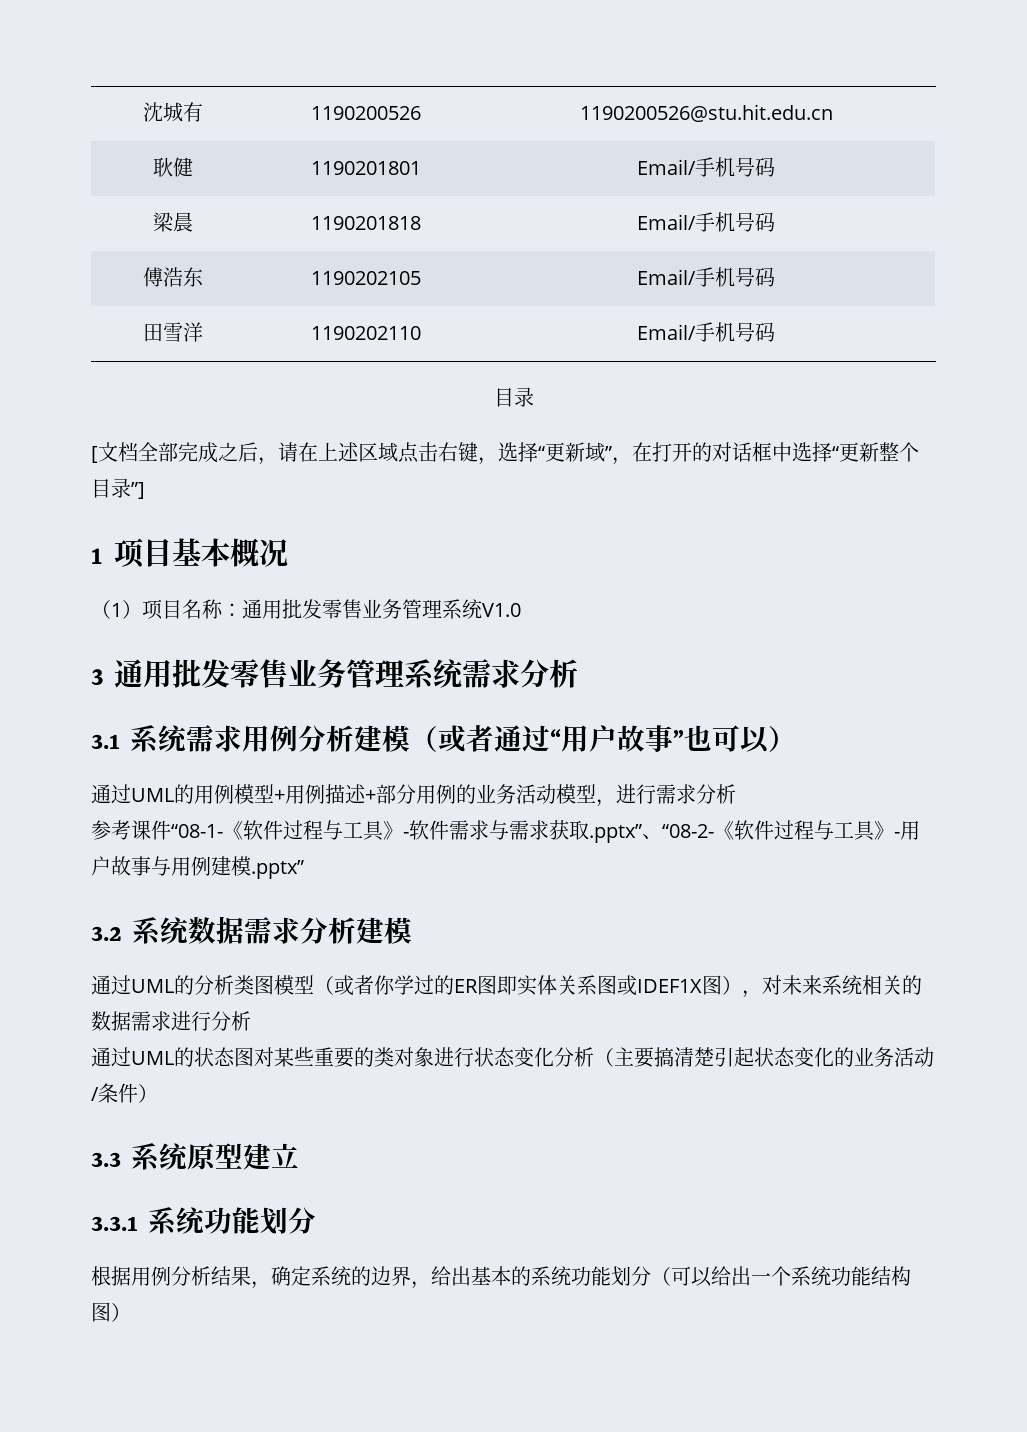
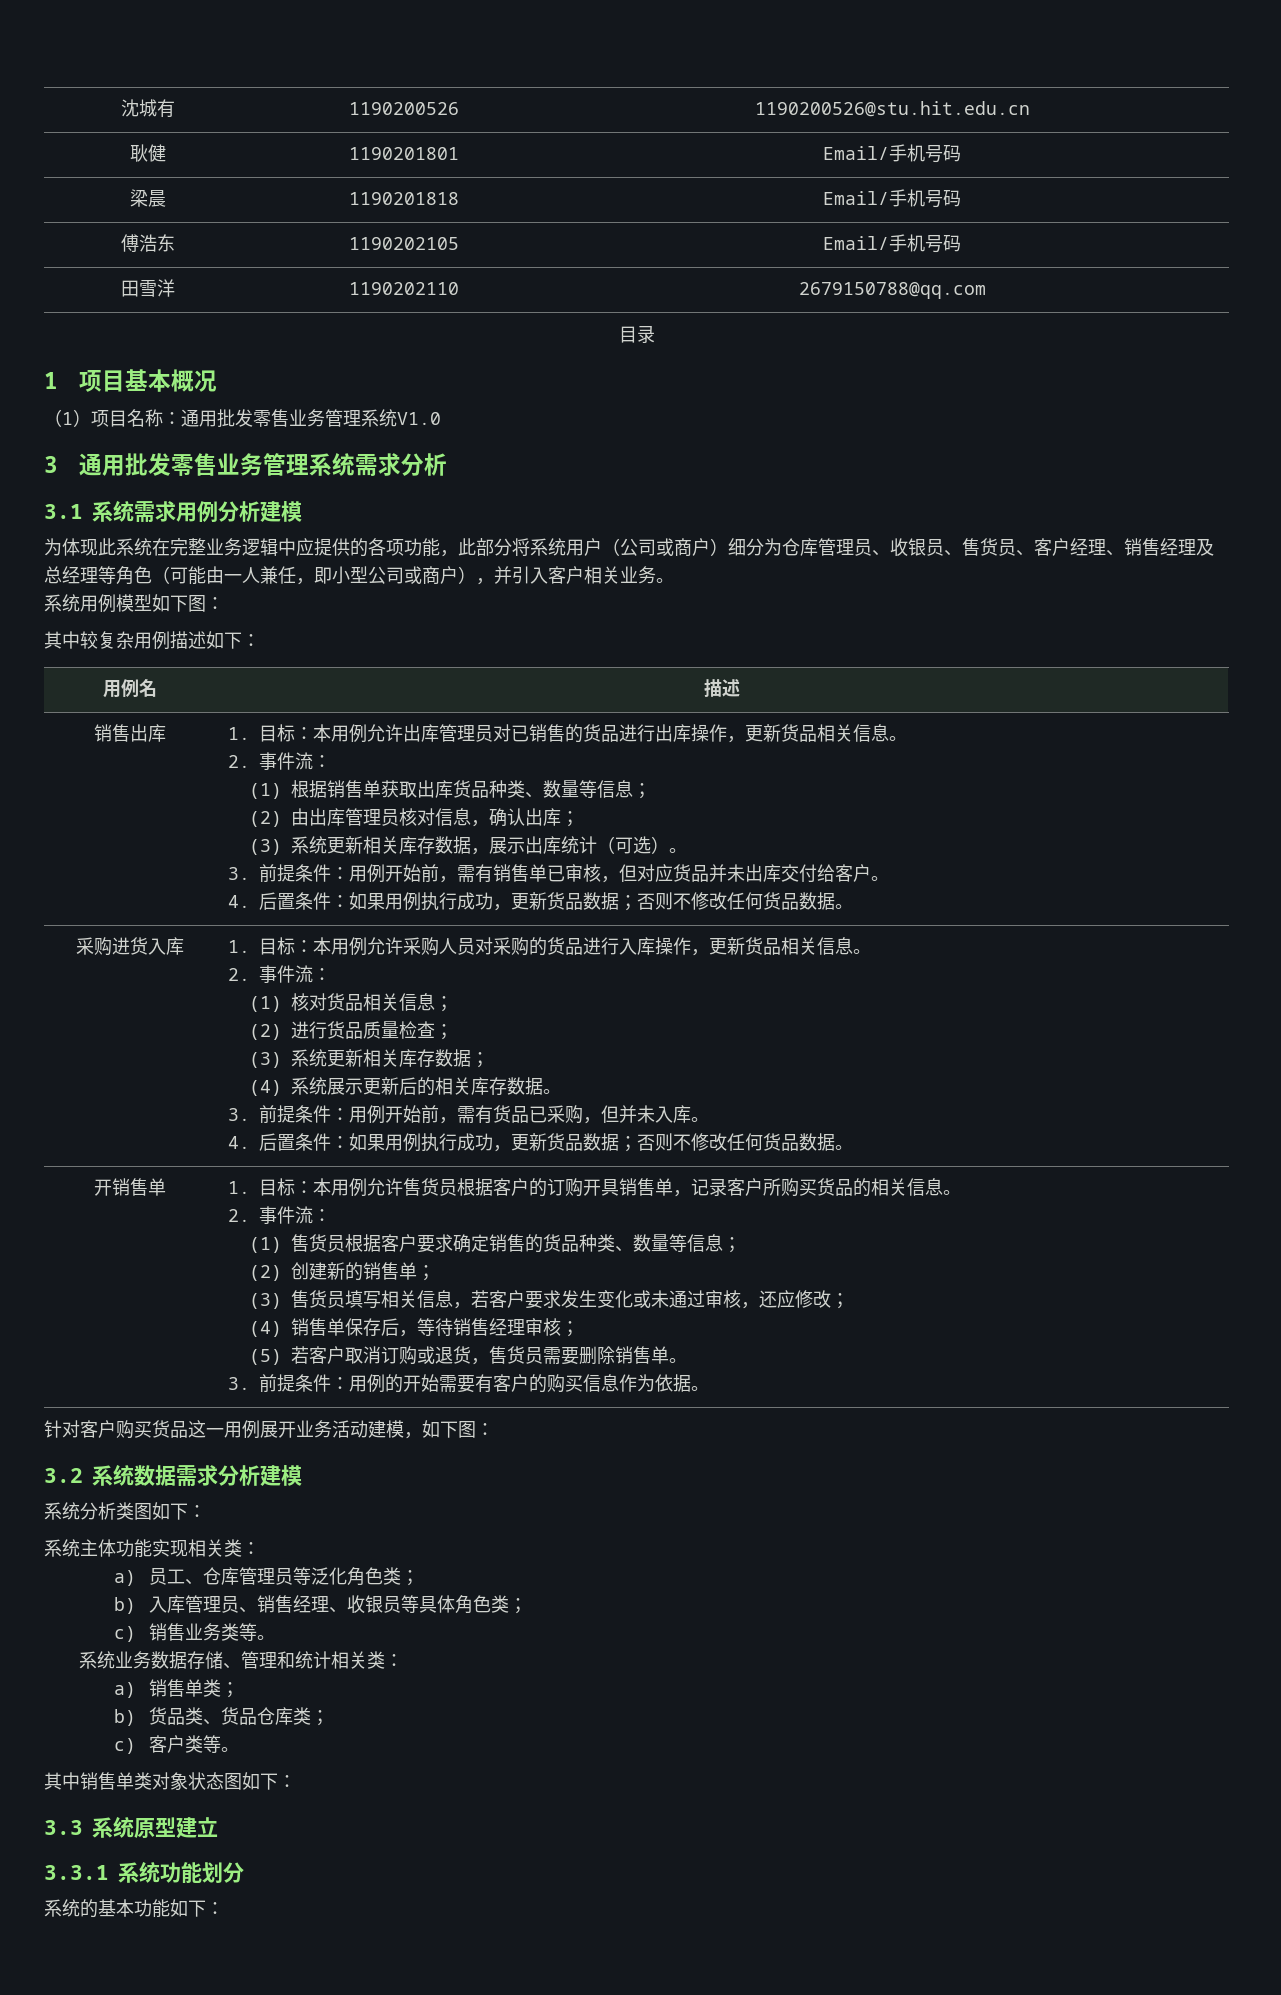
[637,322,776,342] [493,387,534,407] [91,442,919,465] [91,478,145,499] Email/手机号码 // 目录 // [文档全部完成之后，请在上述区域点击右键，选择“更新域”，在打开的对话框中选择“更新整个目录”] -> [798,282,986,299] [618,325,655,343] 2679150788@qq.com // 目录
[410,725,796,753] [91,784,736,807] [91,820,920,843] [91,856,304,879] （或者通过“用户故事”也可以） // 通过UML的用例模型+用例描述+部分用例的业务活动模型，进行需求分析 // 参考课件“08-1-《软件过程与工具》-软件需求与需求获取.pptx”、“08-2-《软件过程与工具》-用户故事与用例建模.pptx” -> [44,538,1214,557] [44,566,674,585] [44,594,224,613] [44,631,260,650] [103,679,157,698] [704,679,741,697] [94,724,166,742] [227,724,907,743] [227,752,331,770] [248,780,651,799] [248,808,579,827] [248,836,687,855] [227,864,889,883] [227,892,853,911] [76,937,184,956] [227,937,871,956] [227,965,331,983] [248,993,453,1012] [248,1021,453,1040] [248,1049,489,1068] [248,1077,561,1096] [227,1105,709,1124] [227,1133,853,1152] [94,1178,166,1196] [227,1178,961,1197] [227,1206,331,1224] [248,1234,741,1253] [248,1262,435,1281] [248,1290,849,1309] [248,1318,579,1337] [248,1346,687,1365] [227,1374,709,1393] [44,1420,494,1439] // 为体现此系统在完整业务逻辑中应提供的各项功能，此部分将系统用户（公司或商户）细分为仓库管理员、收银员、售货员、客户经理、销售经理及总经理等角色（可能由一人兼任，即小型公司或商户），并引入客户相关业务。 // 系统用例模型如下图： // 其中较复杂用例描述如下： // 用例名 | 描述 // 销售出库 | 1.目标：本用例允许出库管理员对已销售的货品进行出库操作，更新货品相关信息。 // 2.事件流： // (1)根据销售单获取出库货品种类、数量等信息； // (2)由出库管理员核对信息，确认出库； // (3)系统更新相关库存数据，展示出库统计（可选）。 // 3.前提条件：用例开始前，需有销售单已审核，但对应货品并未出库交付给客户。 // 4.后置条件：如果用例执行成功，更新货品数据；否则不修改任何货品数据。 // 采购进货入库 | 1.目标：本用例允许采购人员对采购的货品进行入库操作，更新货品相关信息。 // 2.事件流： // (1)核对货品相关信息； // (2)进行货品质量检查； // (3)系统更新相关库存数据； // (4)系统展示更新后的相关库存数据。 // 3.前提条件：用例开始前，需有货品已采购，但并未入库。 // 4.后置条件：如果用例执行成功，更新货品数据；否则不修改任何货品数据。 // 开销售单 | 1.目标：本用例允许售货员根据客户的订购开具销售单，记录客户所购买货品的相关信息。 // 2.事件流： // (1)售货员根据客户要求确定销售的货品种类、数量等信息； // (2)创建新的销售单； // (3)售货员填写相关信息，若客户要求发生变化或未通过审核，还应修改； // (4)销售单保存后，等待销售经理审核； // (5)若客户取消订购或退货，售货员需要删除销售单。 // 3.前提条件：用例的开始需要有客户的购买信息作为依据。 // 针对客户购买货品这一用例展开业务活动建模，如下图：
[91,975,922,998] [91,1011,251,1031] [91,1047,934,1068] [91,1083,158,1103] 通过UML的分析类图模型（或者你学过的ER图即实体关系图或IDEF1X图），对未来系统相关的数据需求进行分析 // 通过UML的状态图对某些重要的类对象进行状态变化分析（主要搞清楚引起状态变化的业务活动/条件） -> [44,1502,206,1520] [44,1539,260,1558] [113,1567,419,1586] [113,1595,527,1614] [113,1623,275,1642] [78,1651,403,1669] [113,1679,239,1698] [113,1707,329,1726] [113,1735,239,1754] [44,1772,296,1790] 系统分析类图如下： // 系统主体功能实现相关类： // a)员工、仓库管理员等泛化角色类； // b)入库管理员、销售经理、收银员等具体角色类； // c)销售业务类等。 // 系统业务数据存储、管理和统计相关类： // a)销售单类； // b)货品类、货品仓库类； // c)客户类等。 // 其中销售单类对象状态图如下：
[91,1266,911,1289] [91,1302,131,1322] 根据用例分析结果，确定系统的边界，给出基本的系统功能划分（可以给出一个系统功能结构图） -> [44,1899,224,1918] 系统的基本功能如下：

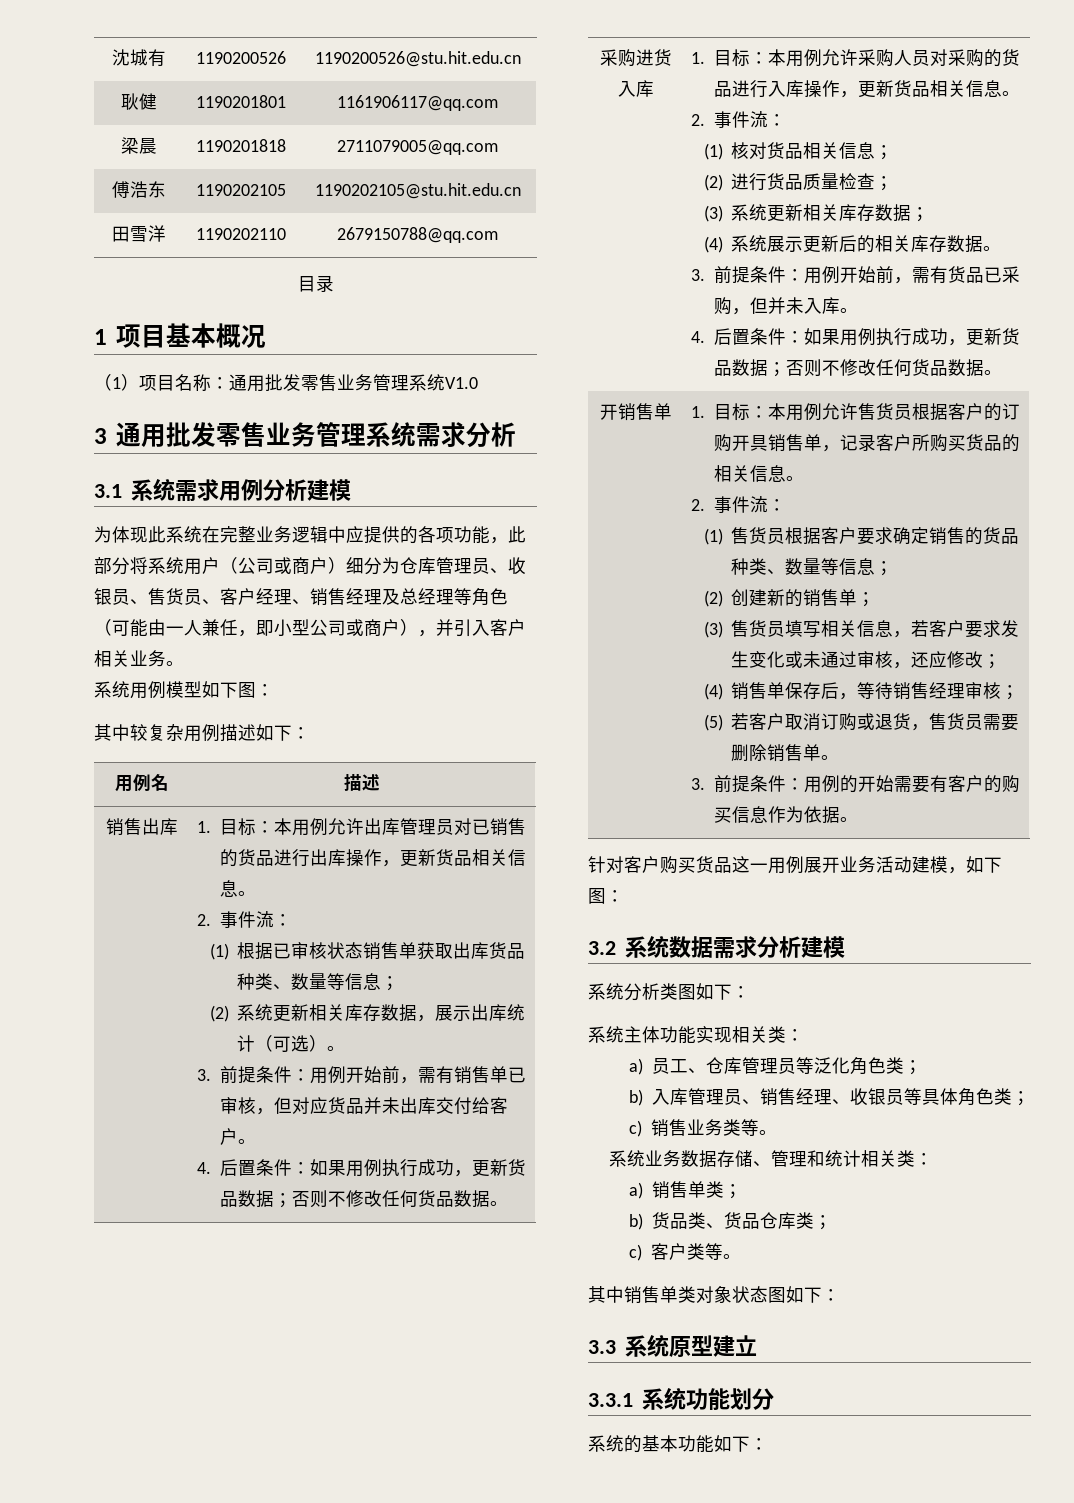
[823,144,962,163] Email/手机号码 -> [337,95,498,111] 1161906117@qq.com
[823,189,962,208] Email/手机号码 -> [337,140,498,155] 2711079005@qq.com
[823,234,962,253] Email/手机号码 -> [314,183,521,199] 1190202105@stu.hit.edu.cn
(327, 789) none -> [273,942,364,959] 已审核状态
[290,808,579,827] [248,839,282,855] 由出库管理员核对信息，确认出库； // (3) -> (229, 1013) none

